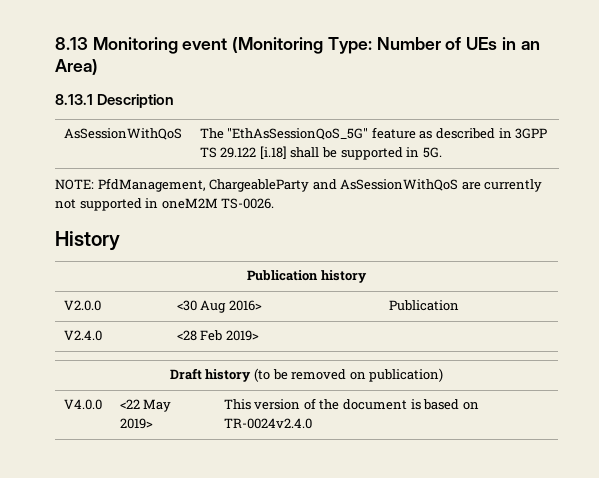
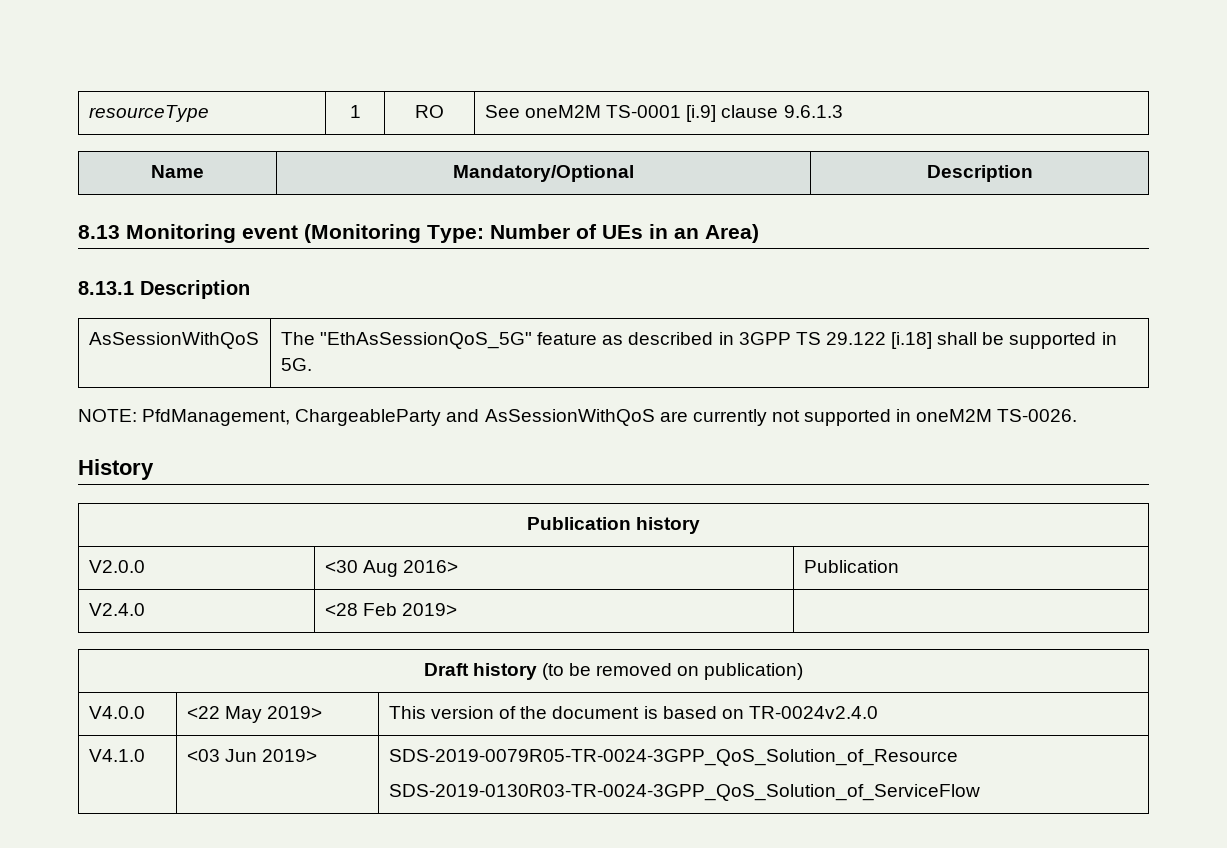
(55, 43) none -> [88,105,209,122] [349,105,361,118] [415,105,444,118] [484,105,843,122] [151,165,204,178] [453,165,634,182] [926,165,1033,182] resourceType | 1 | RO | See oneM2M TS-0001 [i.9] clause 9.6.1.3 // Name | Mandatory/Optional | Description //
(312, 423) none -> [88,749,145,762] [186,749,318,762] [388,749,958,766] [388,784,980,801] // V4.1.0 | <03 Jun 2019> | SDS-2019-0079R05-TR-0024-3GPP_QoS_Solution_of_Resource // SDS-2019-0130R03-TR-0024-3GPP_QoS_Solution_of_ServiceFlow

